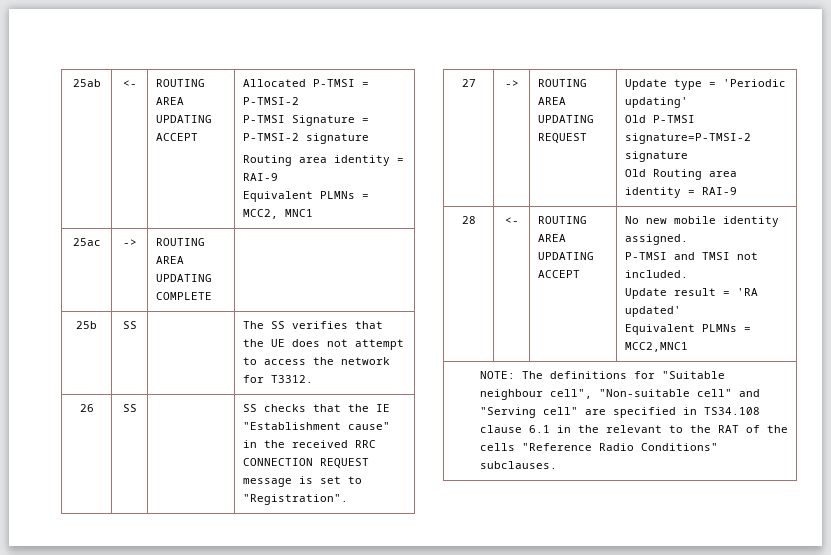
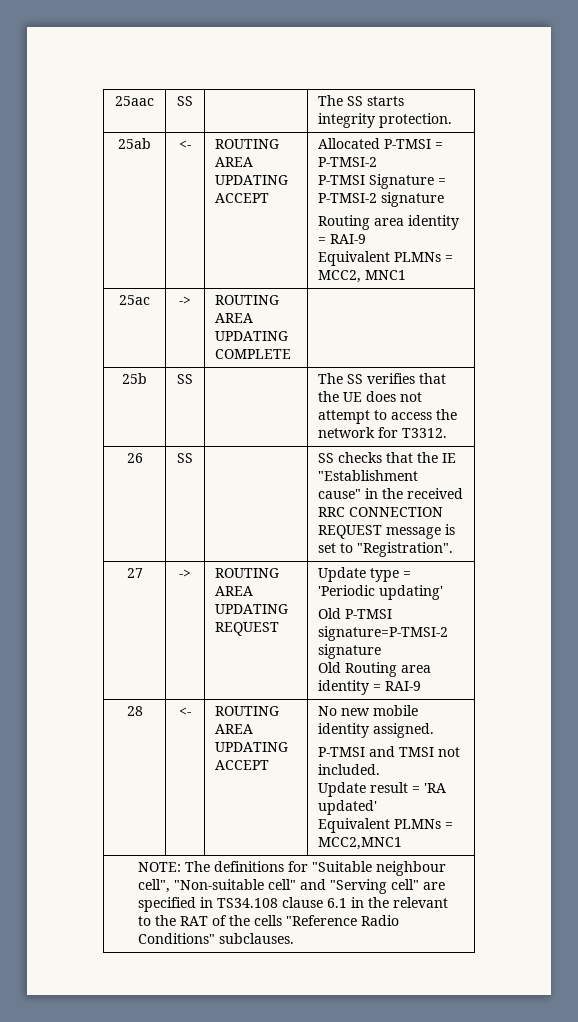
(72, 83) none -> [115,96,154,106] [177,96,193,106] [317,95,404,106] [317,113,452,128] 25aac | SS | | The SS starts integrity protection. //

